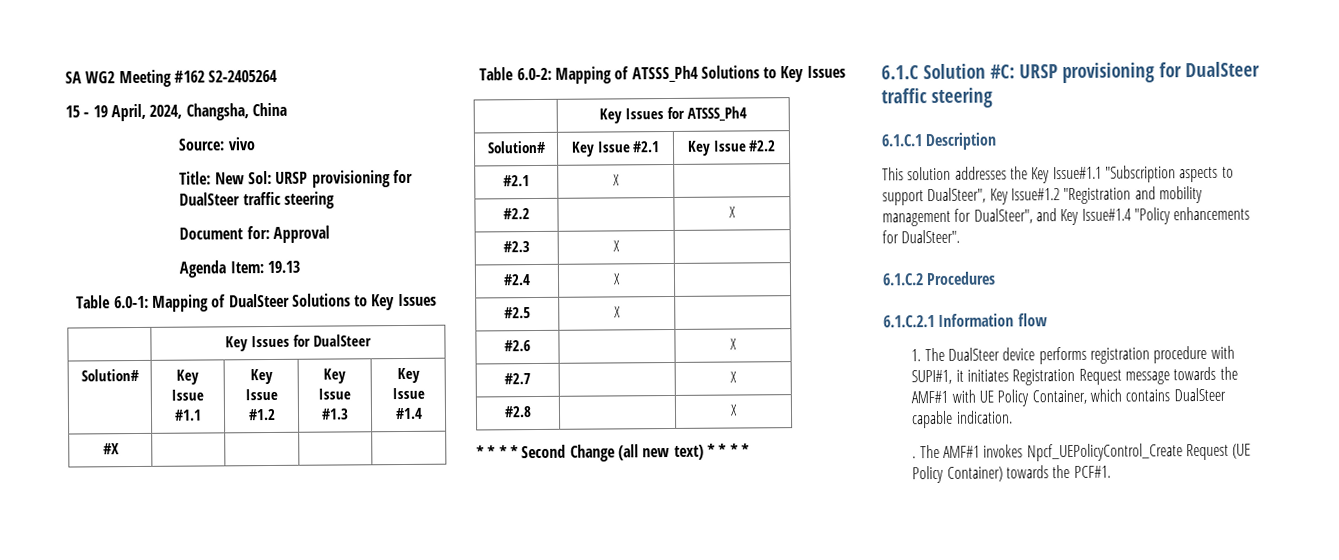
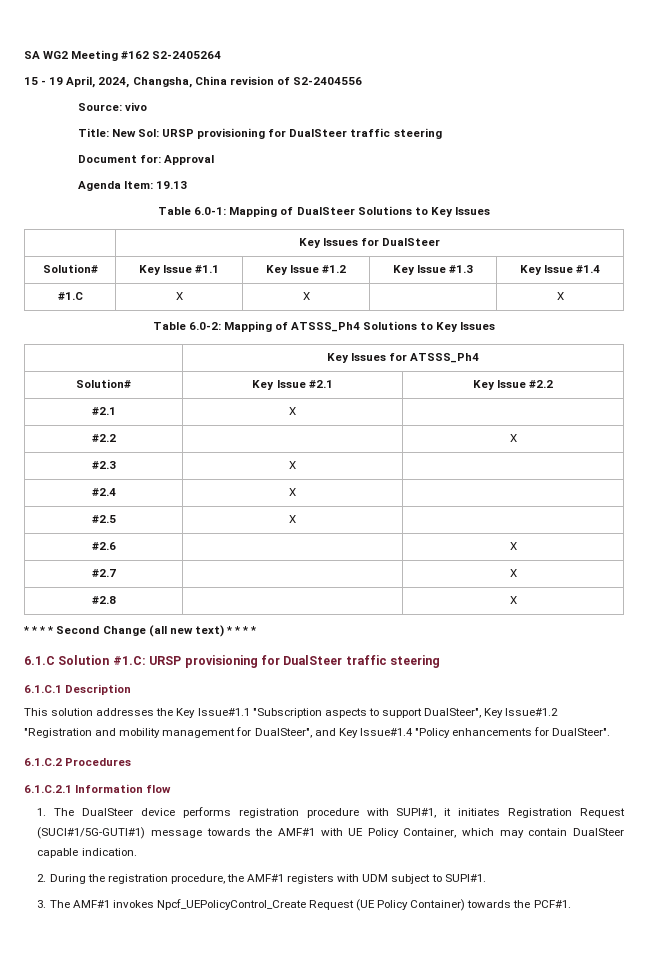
(287, 109) none -> [229,76,362,85] revision of S2-2404556
[102,443,120,455] #X | | | | -> [57,292,83,300] [175,292,183,300] [302,292,310,300] [556,292,564,300] #1.C | X | X | | X
[990,64,1015,79] #C: -> [112,656,146,665] #1.C:
(1122, 376) none -> [37,827,146,839] (SUCI#1/5G-GUTI#1)
[1125,389,1171,402] contains -> [499,828,568,838] may contain
[912,456,917,459] . -> [37,874,486,884] [37,900,47,908] 2. During the registration procedure, the AMF#1 registers with UDM subject to SUPI#1. // 3.

